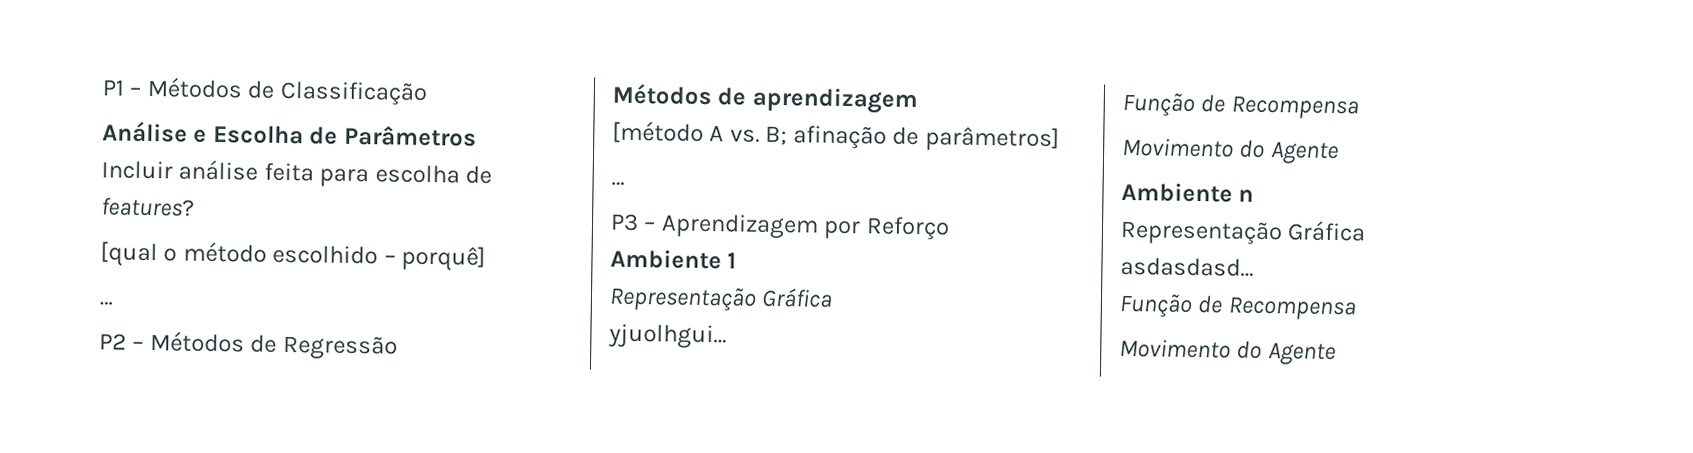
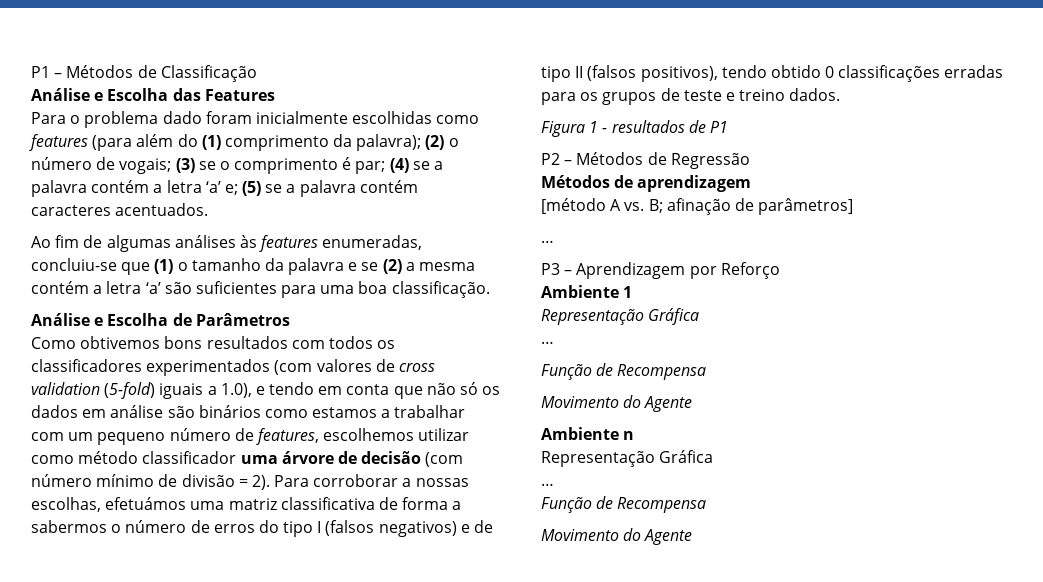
(428, 93) none -> [31,88,275,101] [31,111,480,128] [29,134,459,151] [31,157,444,174] [31,180,418,197] [31,203,209,216] [31,235,423,252] [31,258,476,275] [31,281,490,298] // Análise e Escolha das Features // Para o problema dado foram inicialmente escolhidas como features (para além do (1) comprimento da palavra); (2) o número de vogais; (3) se o comprimento é par; (4) se a palavra contém a letra ‘a’ e; (5) se a palavra contém caracteres acentuados. // Ao fim de algumas análises às features enumeradas, concluiu-se que (1) o tamanho da palavra e se (2) a mesma contém a letra ‘a’ são suficientes para uma boa classificação.
[101,159,493,188] [101,197,195,217] [100,241,487,271] [99,301,113,306] Incluir análise feita para escolha de features? // [qual o método escolhido – porquê] // … -> [31,336,396,349] [31,359,435,376] [31,382,501,399] [31,405,466,418] [31,428,470,445] [31,451,464,467] [31,474,469,490] [31,497,462,512] [31,520,494,537] [541,65,1004,82] [541,88,841,105] [541,120,728,137] Como obtivemos bons resultados com todos os classificadores experimentados (com valores de cross validation (5-fold) iguais a 1.0), e tendo em conta que não só os dados em análise são binários como estamos a trabalhar com um pequeno número de features, escolhemos utilizar como método classificador uma árvore de decisão (com número mínimo de divisão = 2). Para corroborar a nossas escolhas, efetuámos uma matriz classificativa de forma a sabermos o número de erros do tipo I (falsos negativos) e de tipo II (falsos positivos), tendo obtido 0 classificações erradas para os grupos de teste e treino dados. // Figura 1 - resultados de P1
[608,323,727,349] yjuolhgui… -> [541,341,554,344] …
[1120,256,1254,277] asdasdasd… -> [541,483,554,486] …

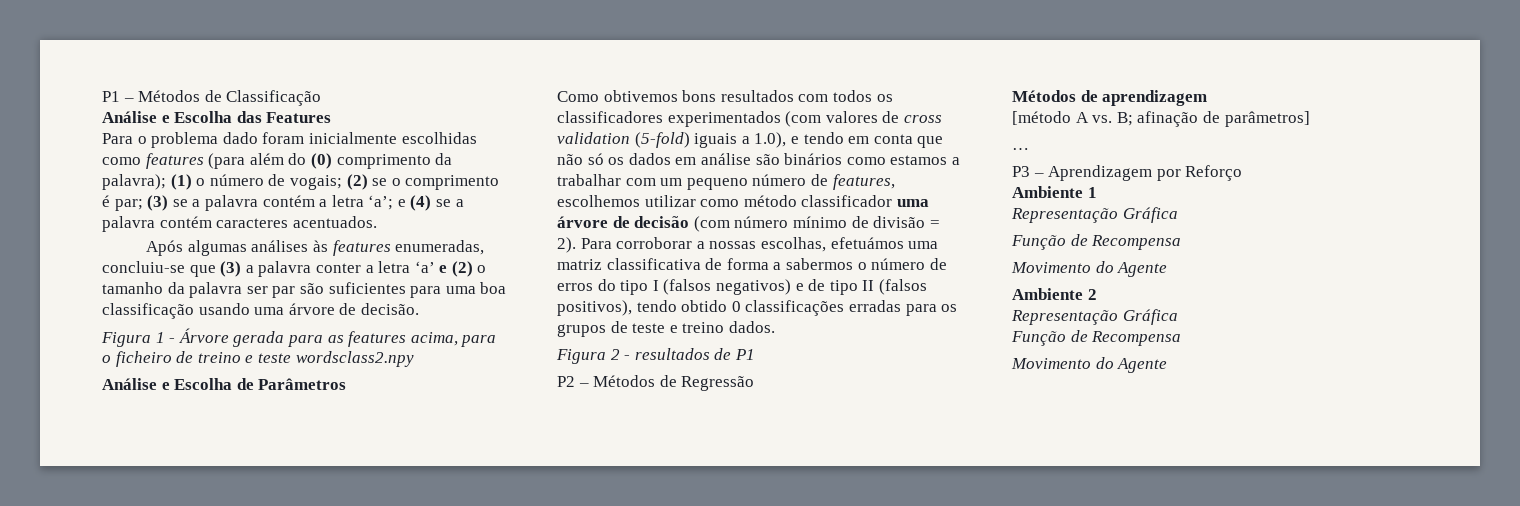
[201,135,221,150] (1) -> [310,153,332,169] (0)
[425,135,445,150] (2) -> [170,174,192,190] (1)
[175,158,195,173] (3) -> [346,174,368,190] (2)
[389,158,409,173] (4) -> [147,195,169,211] (3)
[205,181,262,196] ‘a’ e; (5) -> [368,195,432,211] ‘a’; e (4)
[31,235,103,248] Ao fim de -> [146,240,184,256] Após
[154,258,476,275] [31,281,161,294] (1) o tamanho da palavra e se (2) a mesma contém a letra ‘a’ -> [220,261,487,277] [102,282,296,298] (3) a palavra conter a letra ‘a’ e (2) o tamanho da palavra ser par
[391,281,490,298] classificação. -> [102,303,419,319] [101,328,497,347] [102,351,414,367] classificação usando uma árvore de decisão. // Figura 1 - Árvore gerada para as features acima, para o ficheiro de treino e teste wordsclass2.npy
[589,121,599,133] 1 -> [610,349,620,360] 2
[541,341,554,344] // … -> (1178, 215) none
[623,431,635,440] [541,450,714,467] [541,483,554,486] n // Representação Gráfica // … -> [1087,289,1097,300] [1011,309,1178,325] 2 // Representação Gráfica

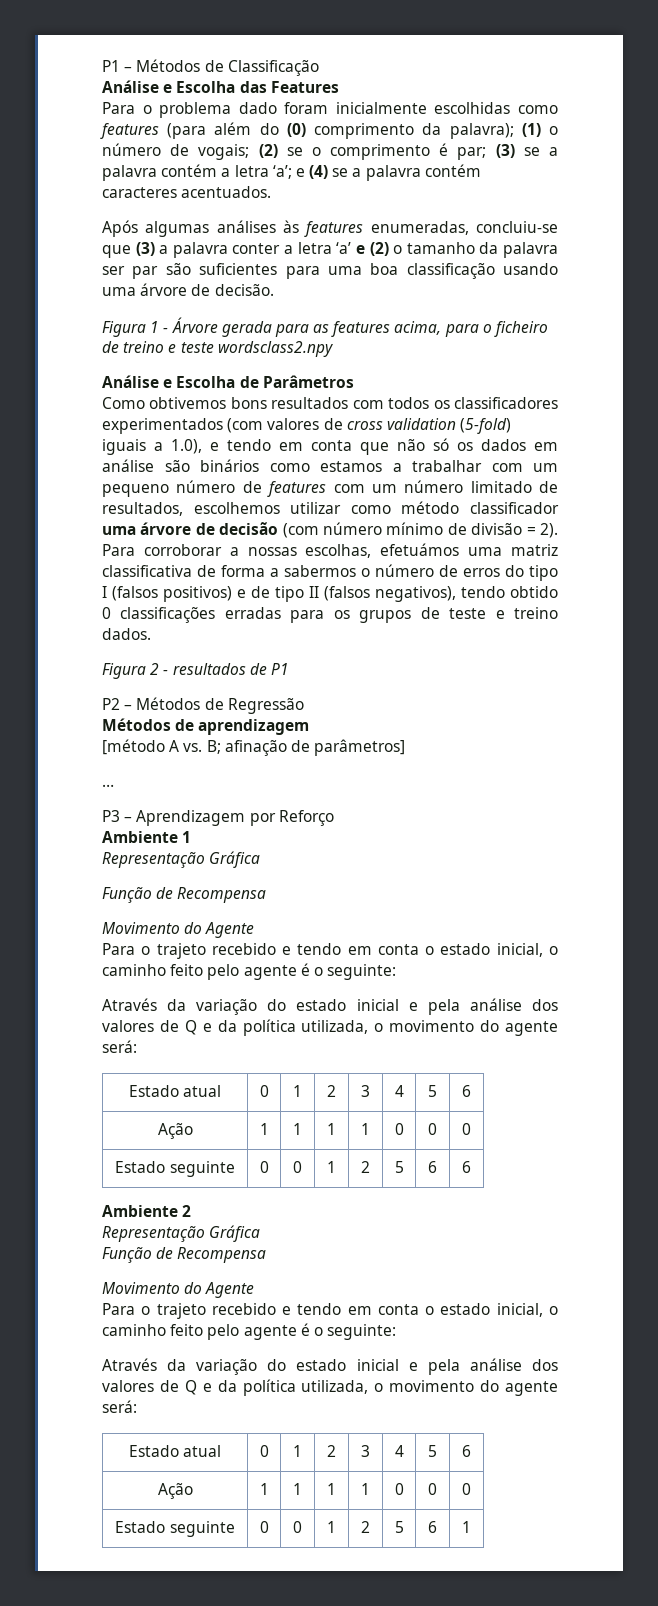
[832,174,895,190] features, -> [267,480,558,497] [102,502,183,516] features com um número limitado de resultados,
[715,279,791,295] negativos) -> [163,586,232,602] positivos)
[557,300,632,316] positivos), -> [375,586,456,602] negativos),
(1168, 269) none -> [102,943,558,959] [102,963,397,980] [102,998,558,1015] [102,1019,558,1036] [102,1040,137,1053] [128,1085,222,1097] [259,1085,269,1097] [293,1085,302,1097] [327,1085,336,1097] [361,1085,370,1097] [394,1085,404,1097] [428,1085,437,1097] [462,1085,471,1097] [157,1123,193,1139] [259,1123,269,1135] [293,1123,302,1135] [327,1123,336,1135] [361,1123,370,1135] [394,1123,404,1135] [428,1123,437,1135] [462,1123,471,1135] [115,1161,235,1177] [259,1161,269,1173] [293,1161,302,1173] [327,1161,336,1173] [361,1161,370,1173] [394,1161,404,1173] [428,1161,437,1173] [462,1161,471,1173] // Para o trajeto recebido e tendo em conta o estado inicial, o caminho feito pelo agente é o seguinte: // Através da variação do estado inicial e pela análise dos valores de Q e da política utilizada, o movimento do agente será: // Estado atual | 0 | 1 | 2 | 3 | 4 | 5 | 6 // Ação | 1 | 1 | 1 | 1 | 0 | 0 | 0 // Estado seguinte | 0 | 0 | 1 | 2 | 5 | 6 | 6
(1168, 365) none -> [102,1303,558,1319] [102,1323,397,1340] [102,1358,558,1375] [102,1379,558,1396] [102,1400,137,1413] [128,1445,222,1457] [259,1445,269,1457] [293,1445,302,1457] [327,1445,336,1457] [361,1445,370,1457] [394,1445,404,1457] [428,1445,437,1457] [462,1445,471,1457] [157,1483,193,1499] [259,1483,269,1495] [293,1483,302,1495] [327,1483,336,1495] [361,1483,370,1495] [394,1483,404,1495] [428,1483,437,1495] [462,1483,471,1495] [115,1521,235,1537] [259,1521,269,1533] [293,1521,302,1533] [327,1521,336,1533] [361,1521,370,1533] [394,1521,404,1533] [428,1521,437,1533] [462,1521,471,1533] // Para o trajeto recebido e tendo em conta o estado inicial, o caminho feito pelo agente é o seguinte: // Através da variação do estado inicial e pela análise dos valores de Q e da política utilizada, o movimento do agente será: // Estado atual | 0 | 1 | 2 | 3 | 4 | 5 | 6 // Ação | 1 | 1 | 1 | 1 | 0 | 0 | 0 // Estado seguinte | 0 | 0 | 1 | 2 | 5 | 6 | 1

